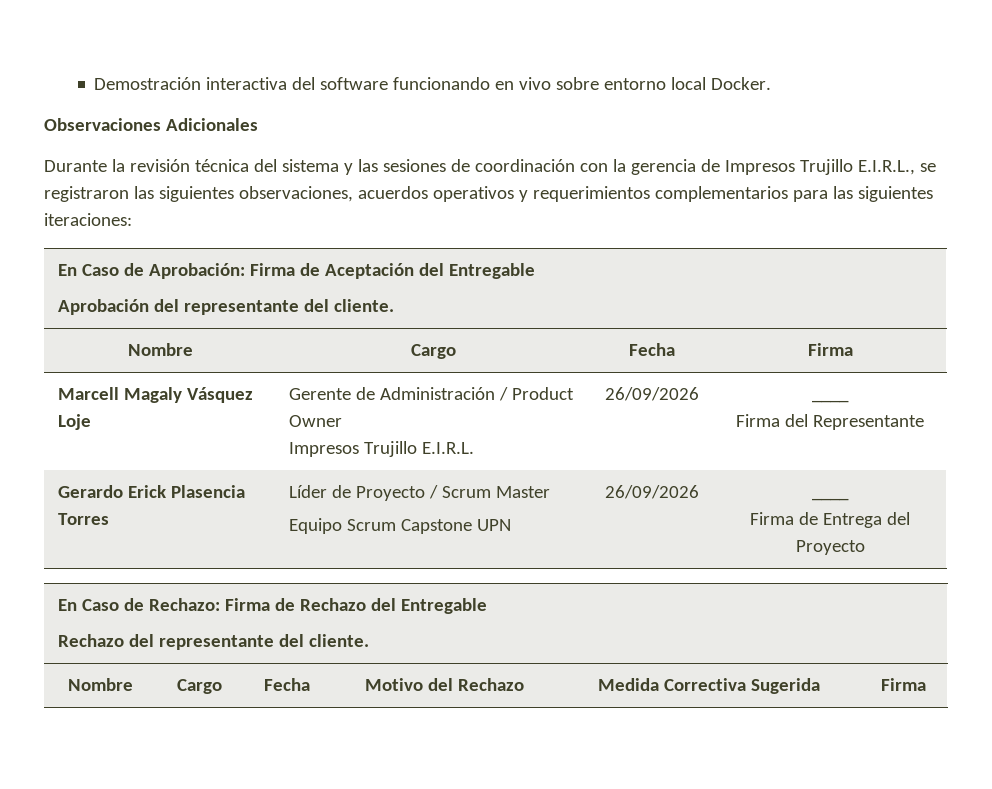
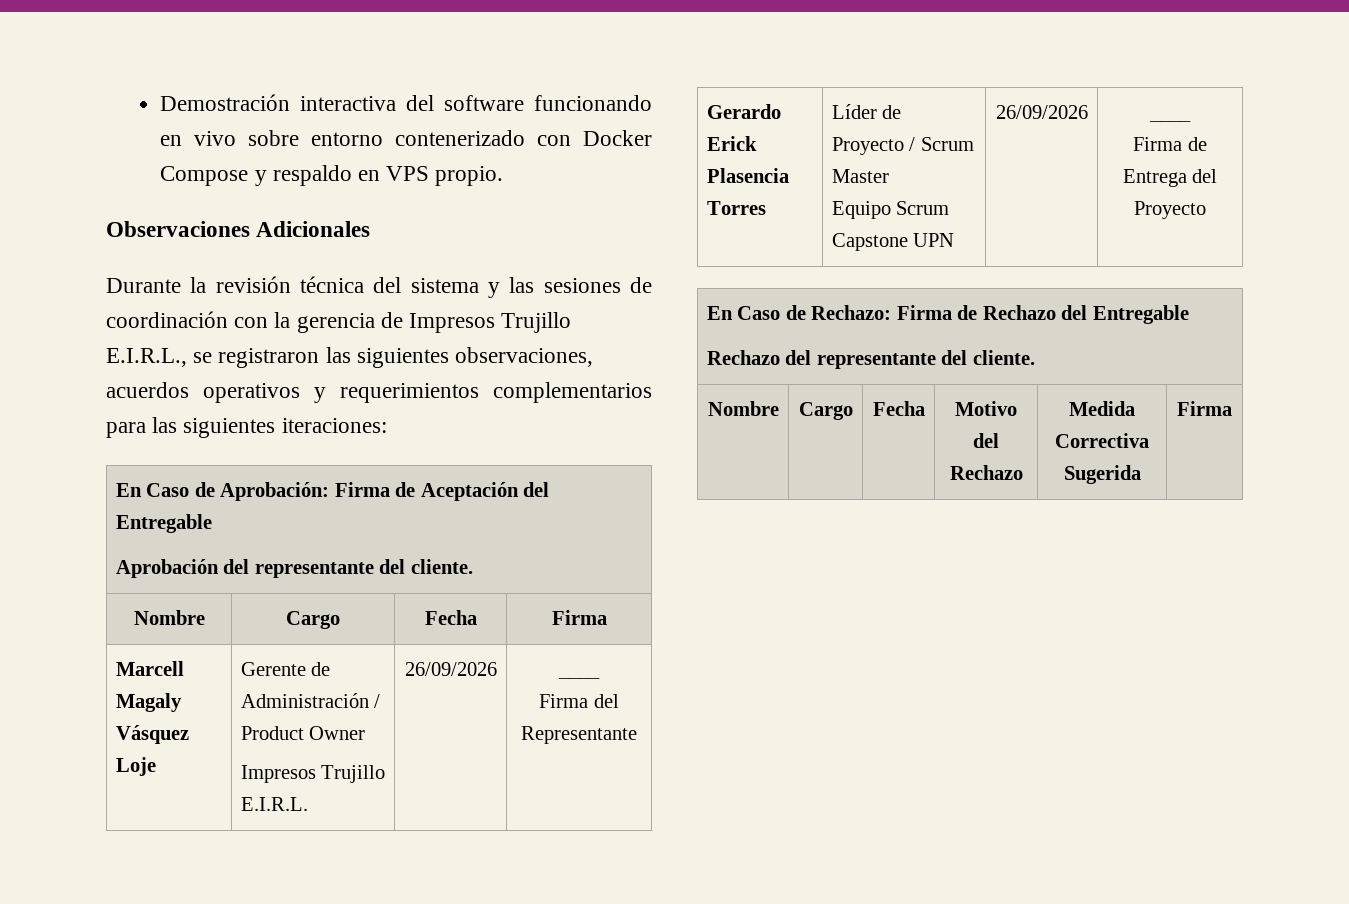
[671,77,772,90] local Docker. -> [395,130,652,146] [160,165,504,186] contenerizado con Docker Compose y respaldo en VPS propio.

